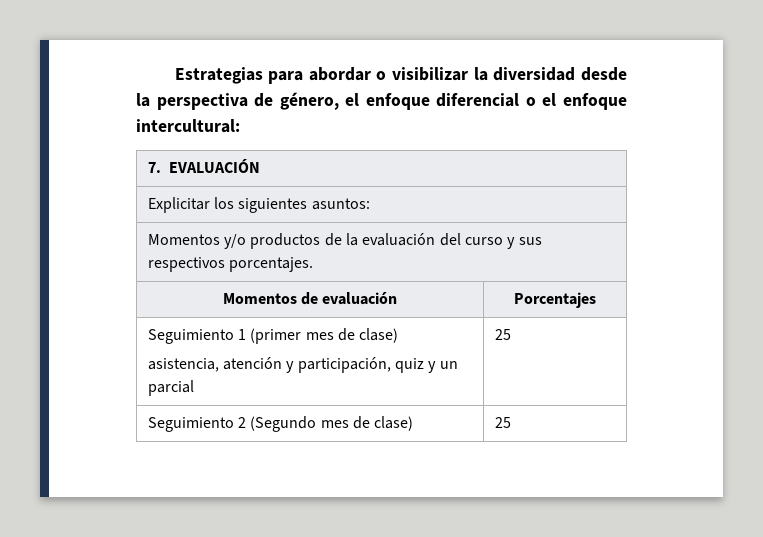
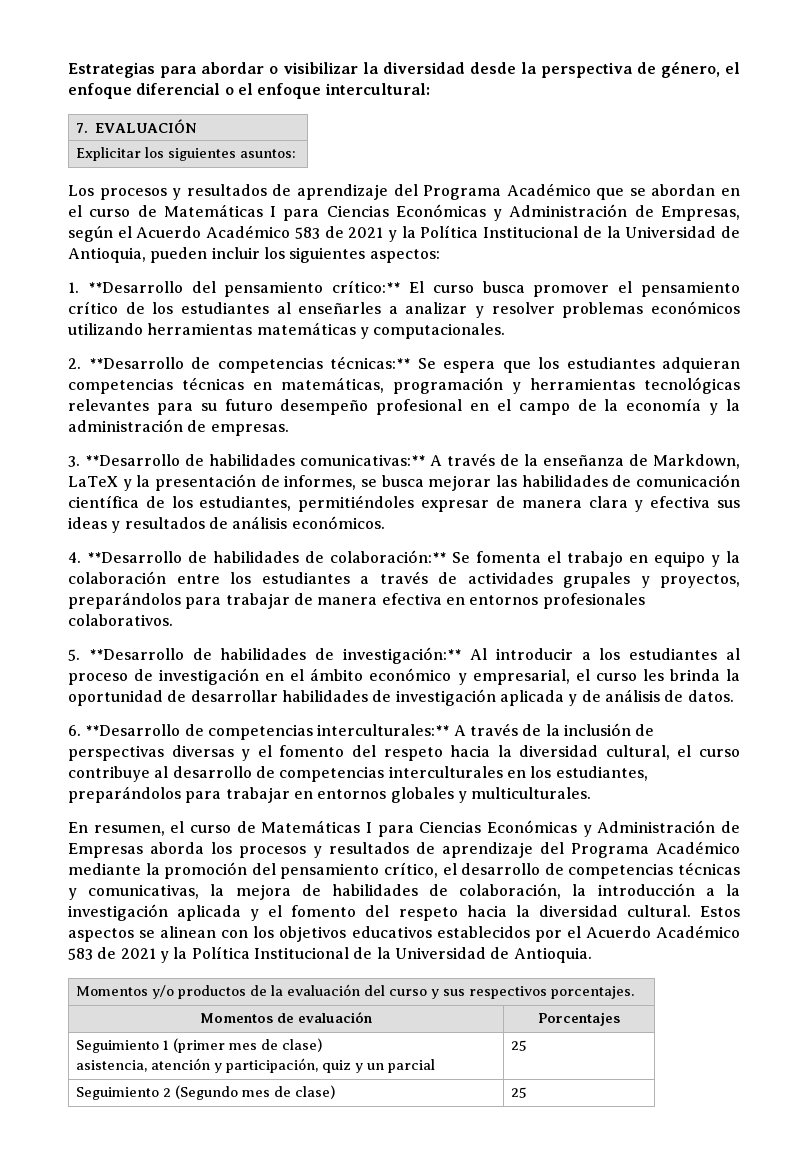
(370, 204) none -> [68,183,741,200] [68,204,740,221] [68,225,740,242] [68,247,440,263] [68,280,740,297] [68,301,740,318] [68,322,506,339] [68,356,740,373] [68,377,740,394] [68,398,740,415] [68,419,289,436] [68,453,740,469] [68,474,740,491] [68,495,741,512] [68,516,385,533] [68,550,740,567] [68,571,740,588] [68,592,645,609] [68,614,173,626] [68,647,741,664] [68,668,741,685] [68,689,734,706] [68,723,655,740] [68,745,741,761] [68,766,648,782] [68,786,592,803] [68,820,740,837] [68,841,740,858] [68,862,741,879] [68,883,740,900] [68,904,741,921] [68,925,740,942] [68,946,592,963] // Los procesos y resultados de aprendizaje del Programa Académico que se abordan en el curso de Matemáticas I para Ciencias Económicas y Administración de Empresas, según el Acuerdo Académico 583 de 2021 y la Política Institucional de la Universidad de Antioquia, pueden incluir los siguientes aspectos: // 1. **Desarrollo del pensamiento crítico:** El curso busca promover el pensamiento crítico de los estudiantes al enseñarles a analizar y resolver problemas económicos utilizando herramientas matemáticas y computacionales. // 2. **Desarrollo de competencias técnicas:** Se espera que los estudiantes adquieran competencias técnicas en matemáticas, programación y herramientas tecnológicas relevantes para su futuro desempeño profesional en el campo de la economía y la administración de empresas. // 3. **Desarrollo de habilidades comunicativas:** A través de la enseñanza de Markdown, LaTeX y la presentación de informes, se busca mejorar las habilidades de comunicación científica de los estudiantes, permitiéndoles expresar de manera clara y efectiva sus ideas y resultados de análisis económicos. // 4. **Desarrollo de habilidades de colaboración:** Se fomenta el trabajo en equipo y la colaboración entre los estudiantes a través de actividades grupales y proyectos, preparándolos para trabajar de manera efectiva en entornos profesionales colaborativos. // 5. **Desarrollo de habilidades de investigación:** Al introducir a los estudiantes al proceso de investigación en el ámbito económico y empresarial, el curso les brinda la oportunidad de desarrollar habilidades de investigación aplicada y de análisis de datos. // 6. **Desarrollo de competencias interculturales:** A través de la inclusión de perspectivas diversas y el fomento del respeto hacia la diversidad cultural, el curso contribuye al desarrollo de competencias interculturales en los estudiantes, preparándolos para trabajar en entornos globales y multiculturales. // En resumen, el curso de Matemáticas I para Ciencias Económicas y Administración de Empresas aborda los procesos y resultados de aprendizaje del Programa Académico mediante la promoción del pensamiento crítico, el desarrollo de competencias técnicas y comunicativas, la mejora de habilidades de colaboración, la introducción a la investigación aplicada y el fomento del respeto hacia la diversidad cultural. Estos aspectos se alinean con los objetivos educativos establecidos por el Acuerdo Académico 583 de 2021 y la Política Institucional de la Universidad de Antioquia.

